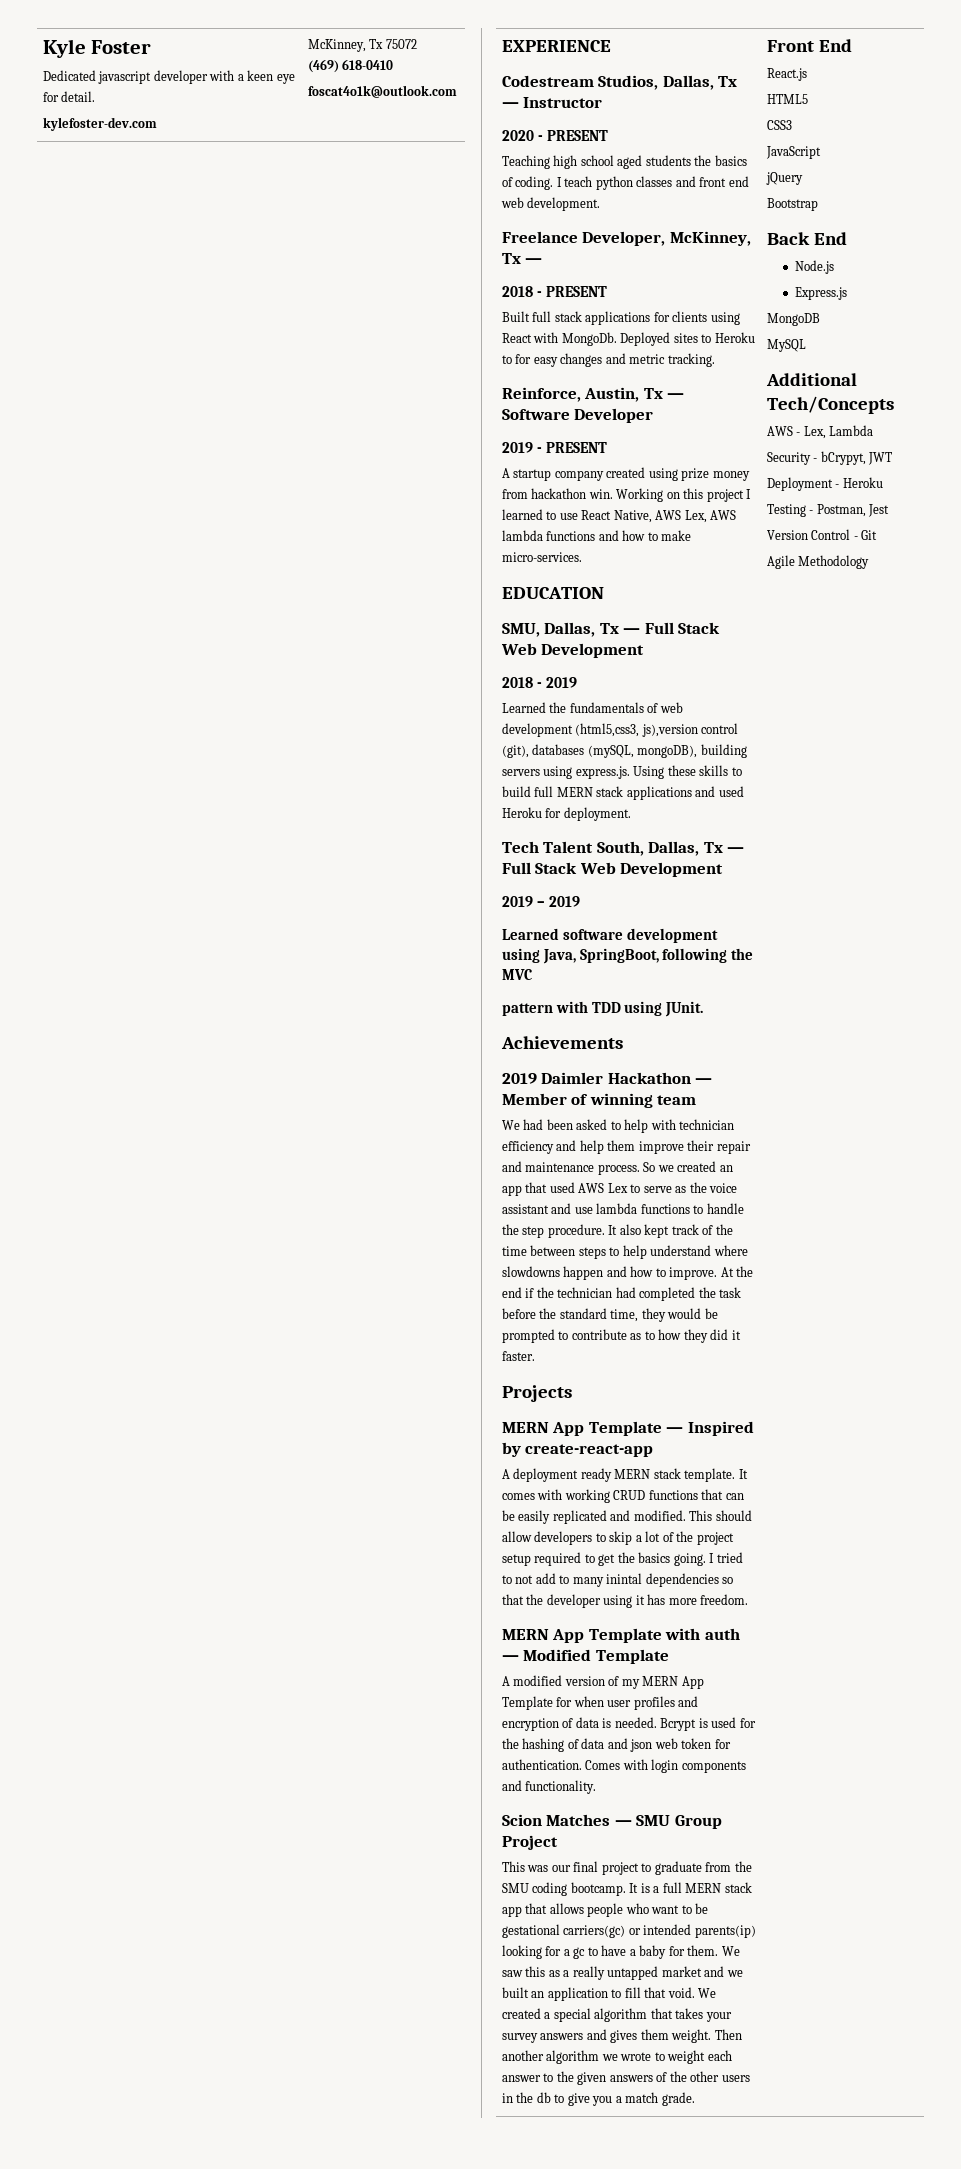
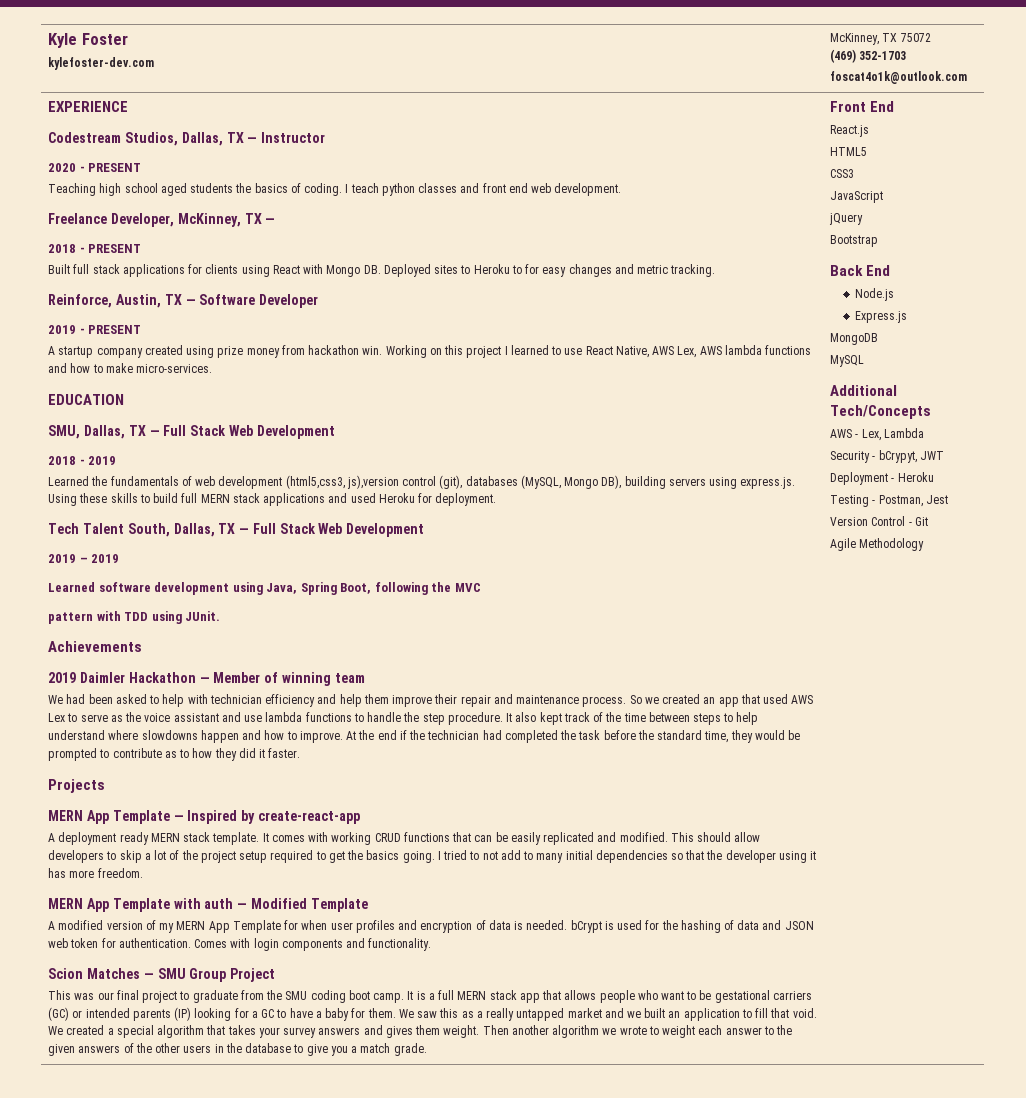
[42,70,295,84] [42,91,96,102] // Dedicated javascript developer with a keen eye for detail. -> (128, 39) none
[369,39,384,49] Tx -> [882,33,898,42] TX
[342,59,394,70] 618-0410 -> [859,51,907,60] 352-1703
[718,76,738,87] Tx -> [226,132,244,143] TX
[501,253,521,264] Tx -> [244,213,262,224] TX
[561,332,617,346] MongoDb. -> [326,265,381,277] Mongo DB.
[643,388,663,399] Tx -> [164,294,182,305] TX
[599,623,619,634] Tx -> [128,425,146,436] TX
[587,745,698,758] (mySQL, mongoDB), -> [520,475,622,489] (MySQL, Mongo DB),
[703,842,723,853] Tx -> [218,523,236,534] TX
[579,948,659,963] SpringBoot, -> [300,582,372,595] Spring Boot,
[606,1573,643,1584] inintal -> [565,850,593,860] initial
[660,1718,697,1731] Bcrypt -> [570,920,602,933] bCrypt
[630,1739,653,1752] json -> [784,921,814,930] JSON
[570,1882,626,1896] bootcamp. -> [348,990,405,1003] boot camp.
[563,1924,756,1938] carriers(gc) or intended parents(ip) -> [772,991,812,1000] [48,1007,192,1021] carriers (GC) or intended parents (IP)
[573,1947,586,1959] gc -> [261,1009,275,1018] GC
[536,2092,551,2103] db -> [245,1043,292,1053] database

